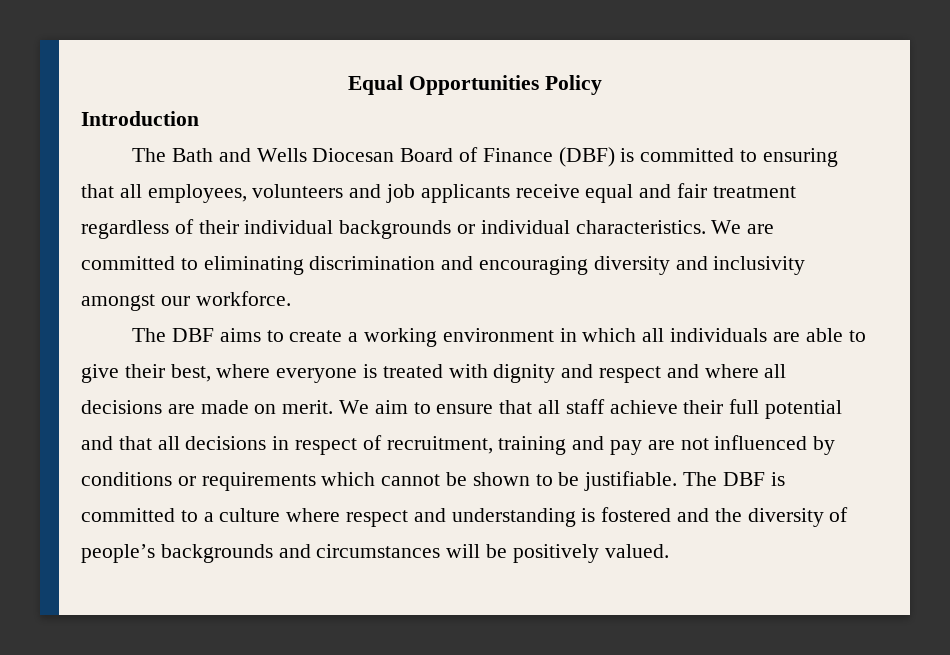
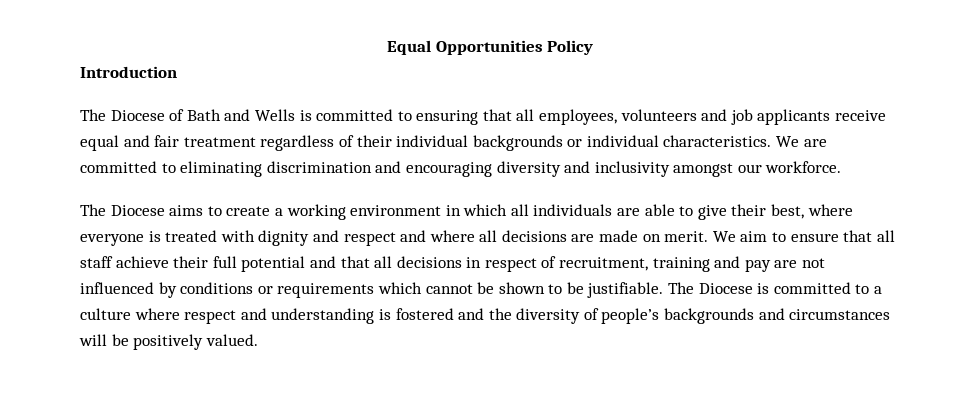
(167, 155) none -> [110,109,185,121] Diocese of
[312,147,615,167] Diocesan Board of Finance (DBF) -> (295, 115) none
[172,328,215,342] DBF -> [110,205,165,216] Diocese
[722,472,765,486] DBF -> [698,283,753,294] Diocese

